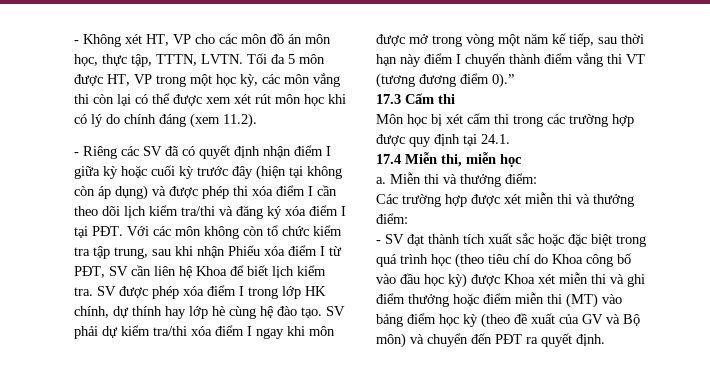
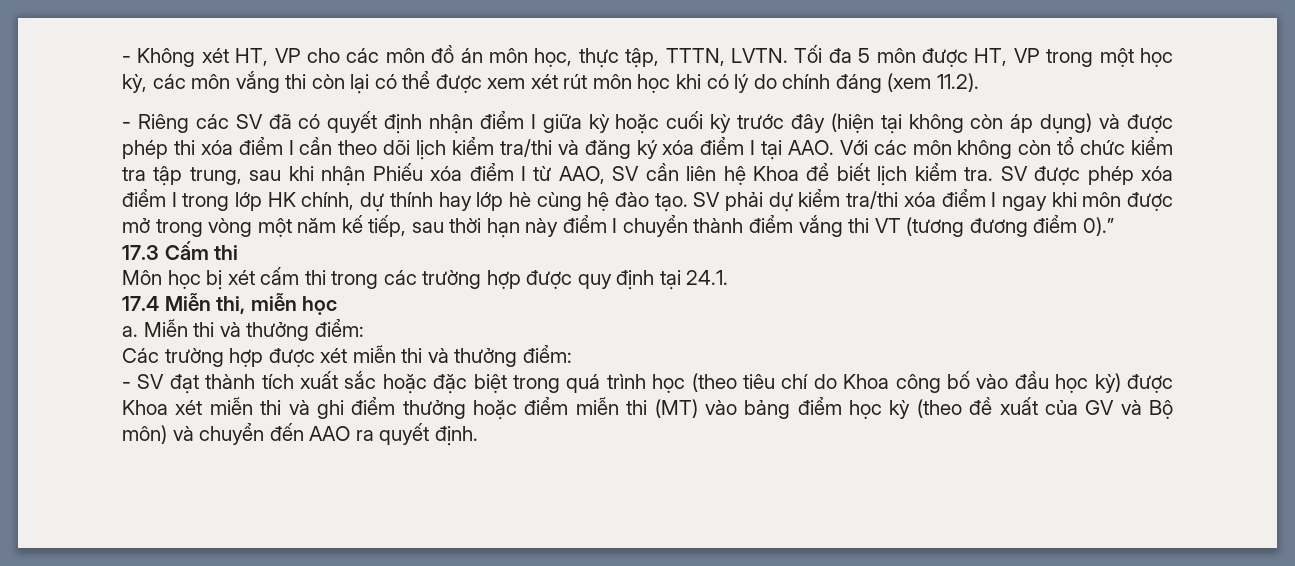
[92,226,123,236] PĐT. -> [787,140,834,155] AAO.
[74,266,105,278] PĐT, -> [558,166,605,184] AAO,
[495,334,522,344] PĐT -> [309,426,351,441] AAO

